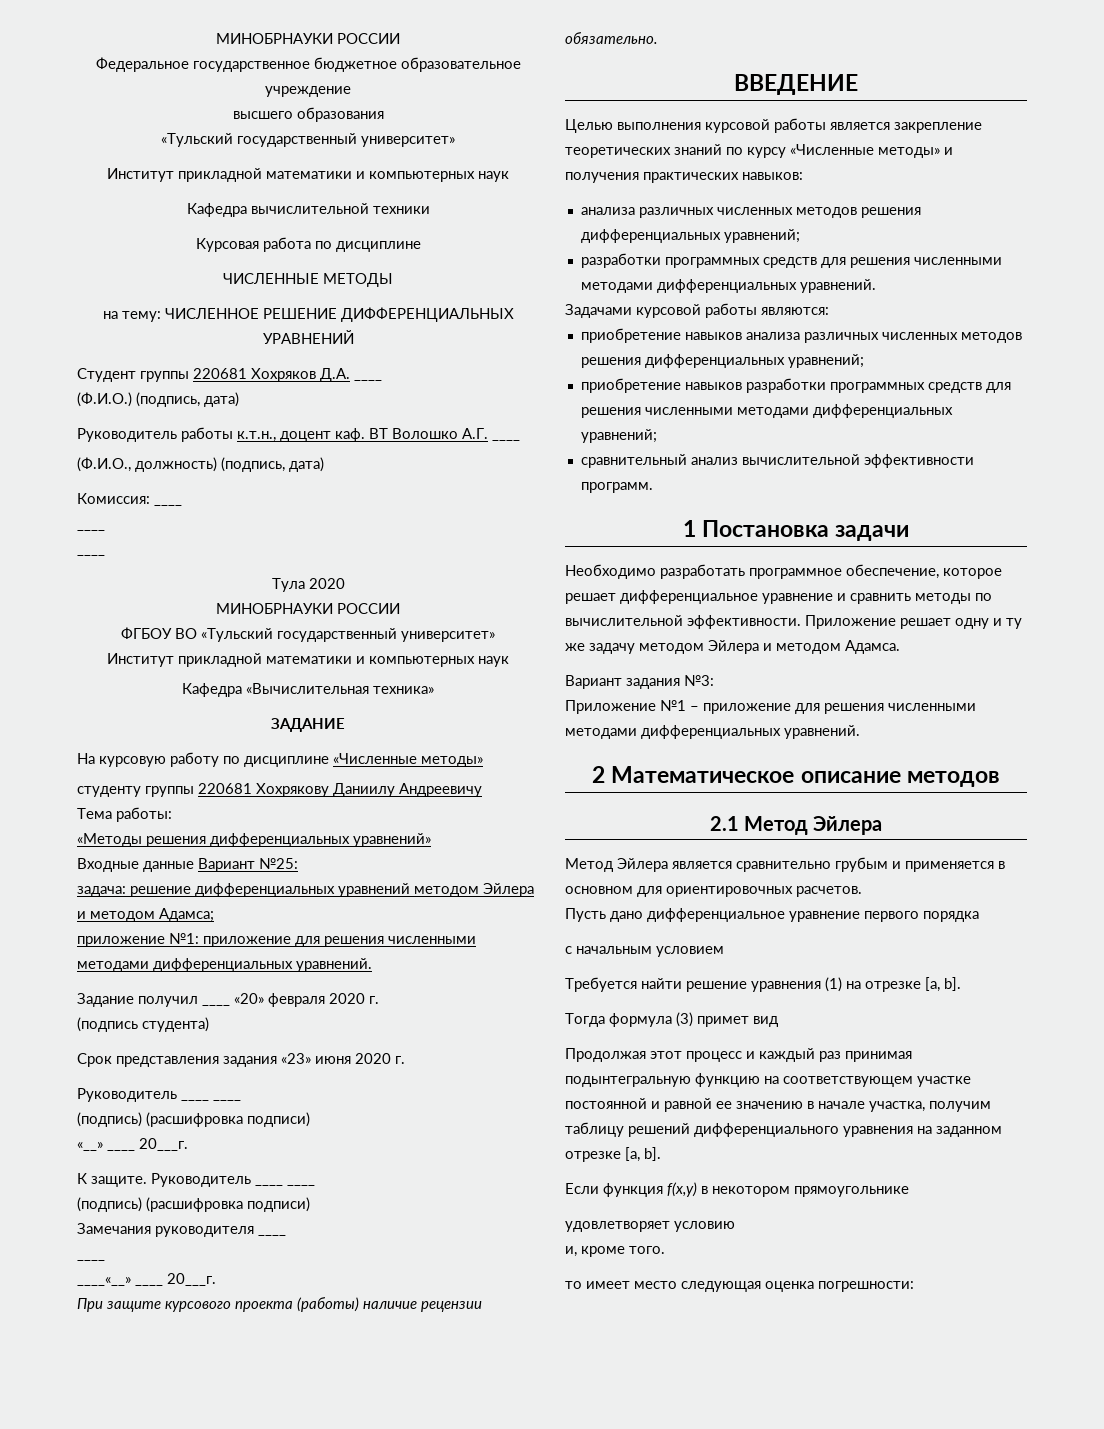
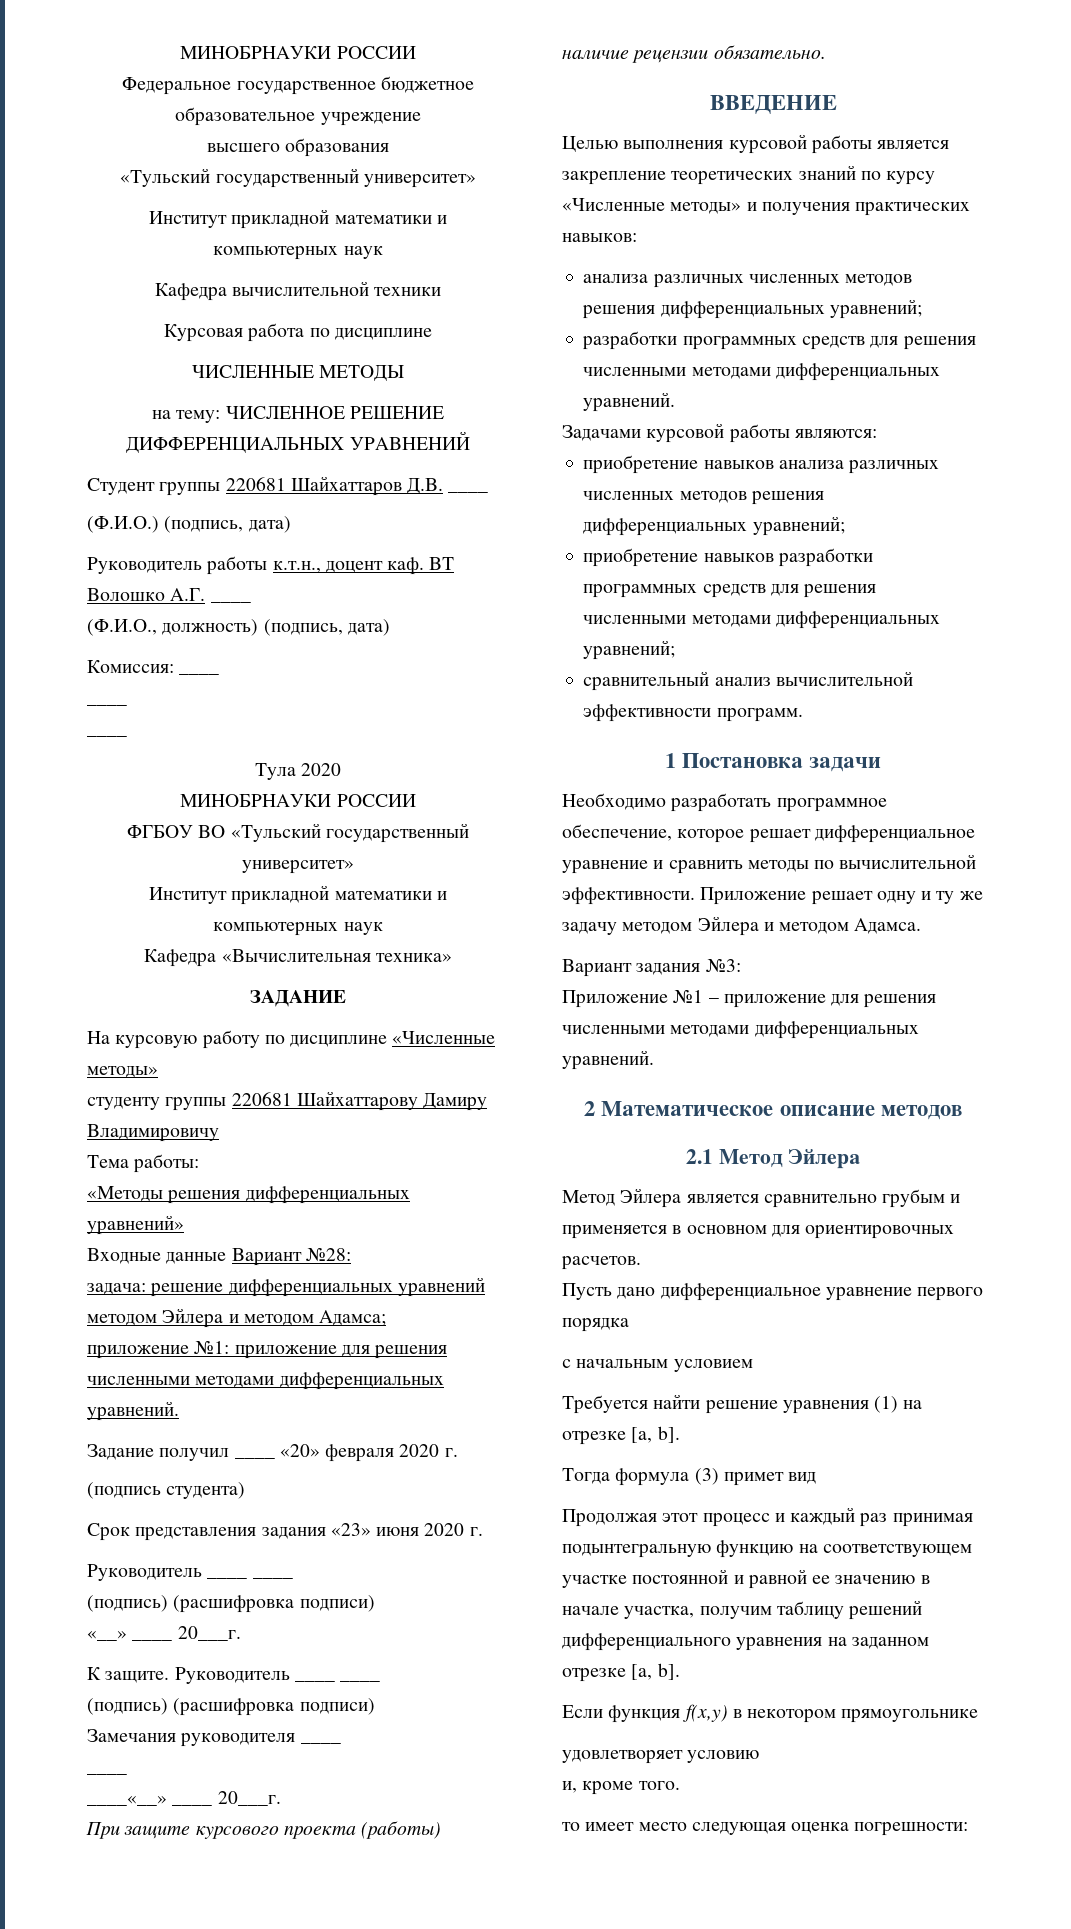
[251,368,350,382] Хохряков Д.А. -> [290,476,444,496] Шайхаттаров Д.В.
[256,783,482,797] Хохрякову Даниилу Андреевичу -> [296,1091,488,1111] [87,1124,219,1142] Шайхаттарову Дамиру Владимировичу
[259,858,298,869] №25: -> [305,1248,351,1261] №28:

